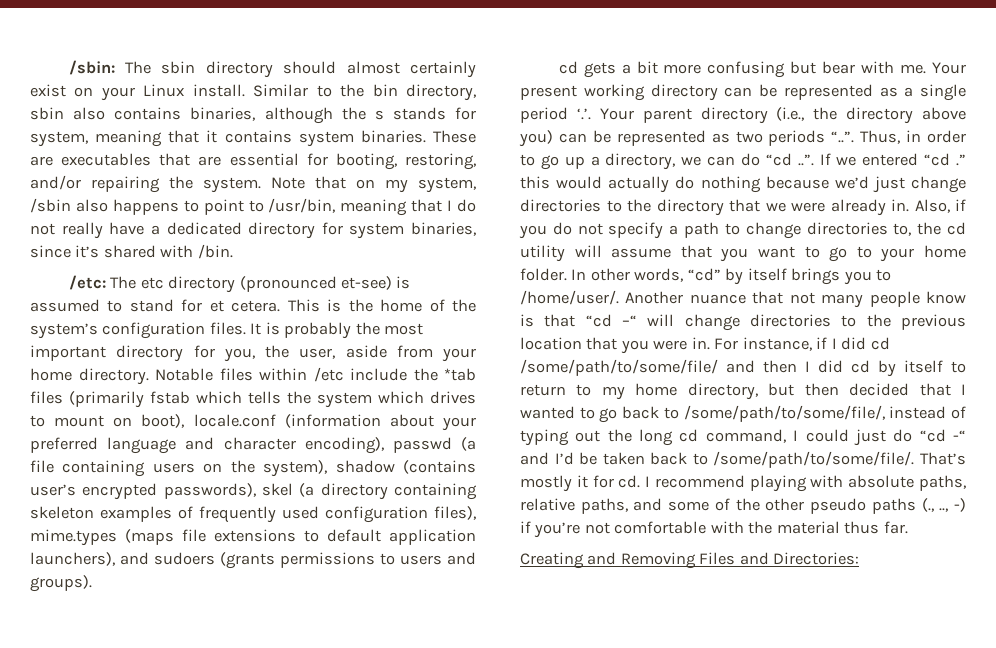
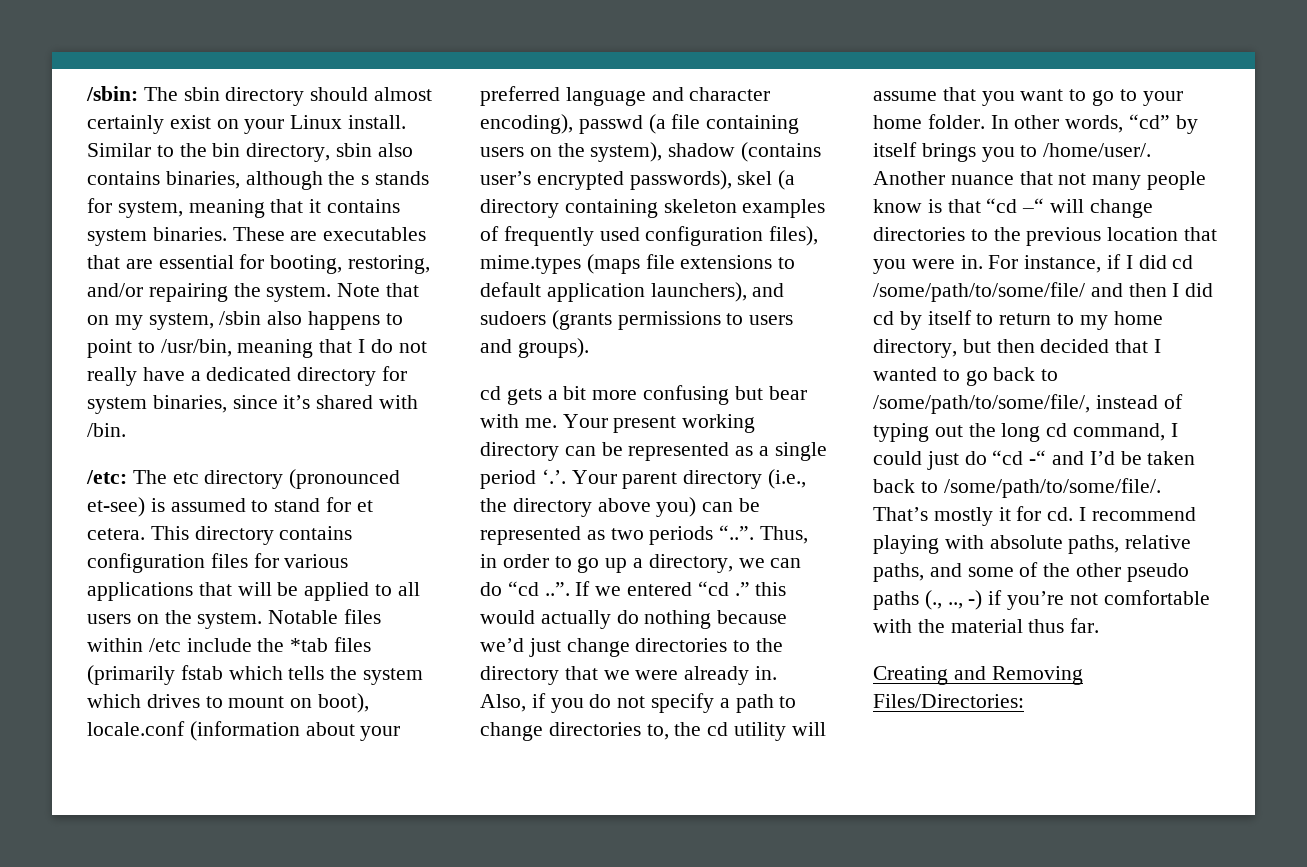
[327,299,476,312] [30,322,424,339] [30,345,476,362] [30,368,149,385] is the home of the system’s configuration files. It is probably the most important directory for you, the user, aside from your home directory. -> [194,526,353,545] [87,553,349,573] [87,582,420,601] [87,610,263,629] directory contains configuration files for various applications that will be applied to all users on the system.
[699,552,860,565] Files and Directories: -> [873,694,1024,708] Files/Directories:

